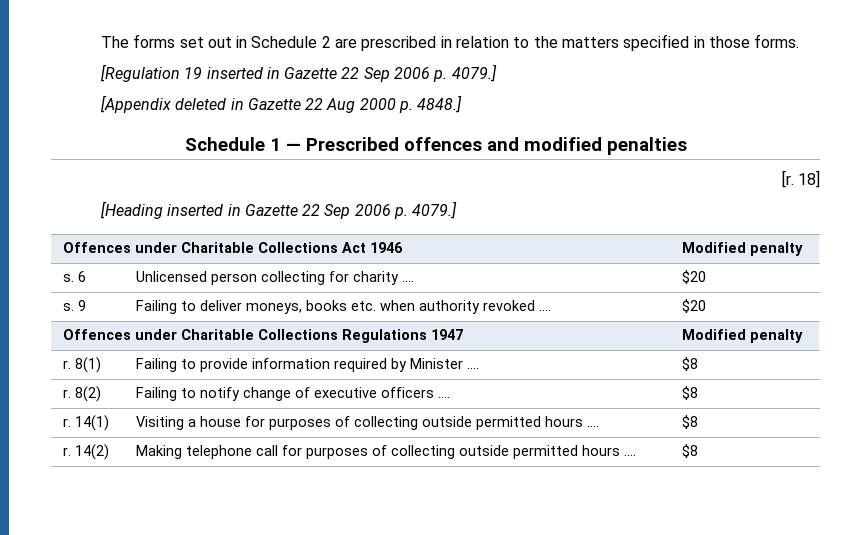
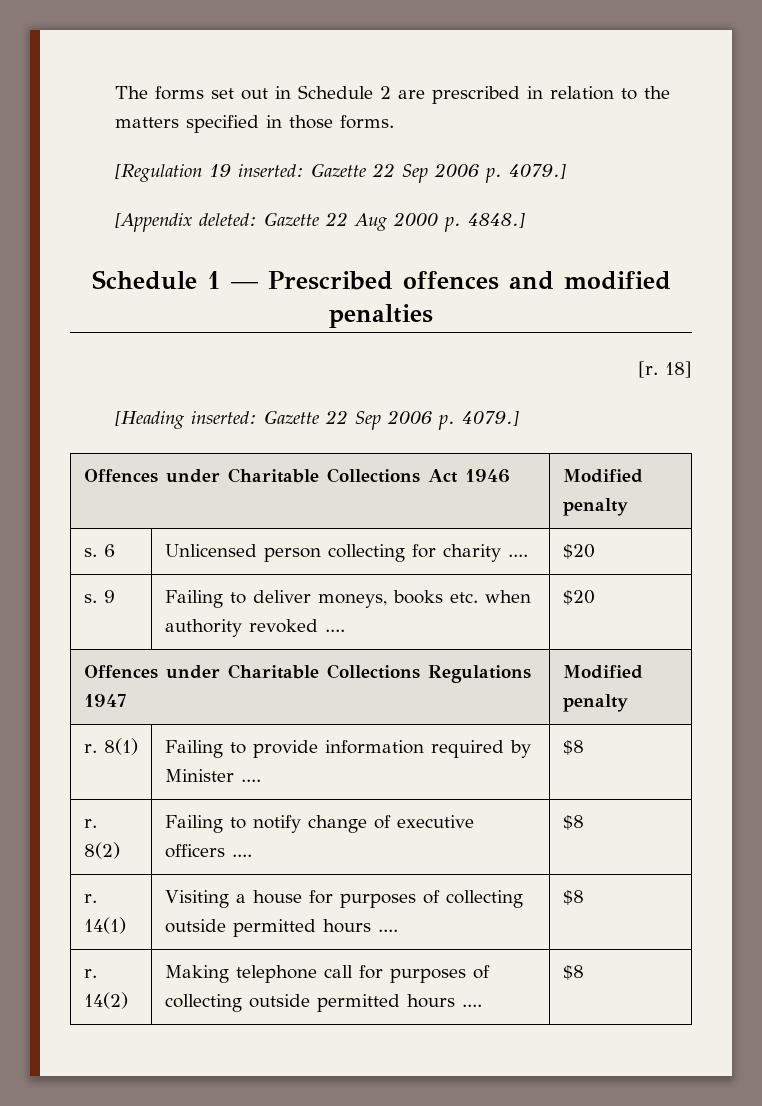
[206,67,280,79] inserted in -> [238,164,305,177] inserted:
[175,98,244,110] deleted in -> [199,213,258,226] deleted:
[167,204,241,216] inserted in -> [191,411,258,424] inserted:

